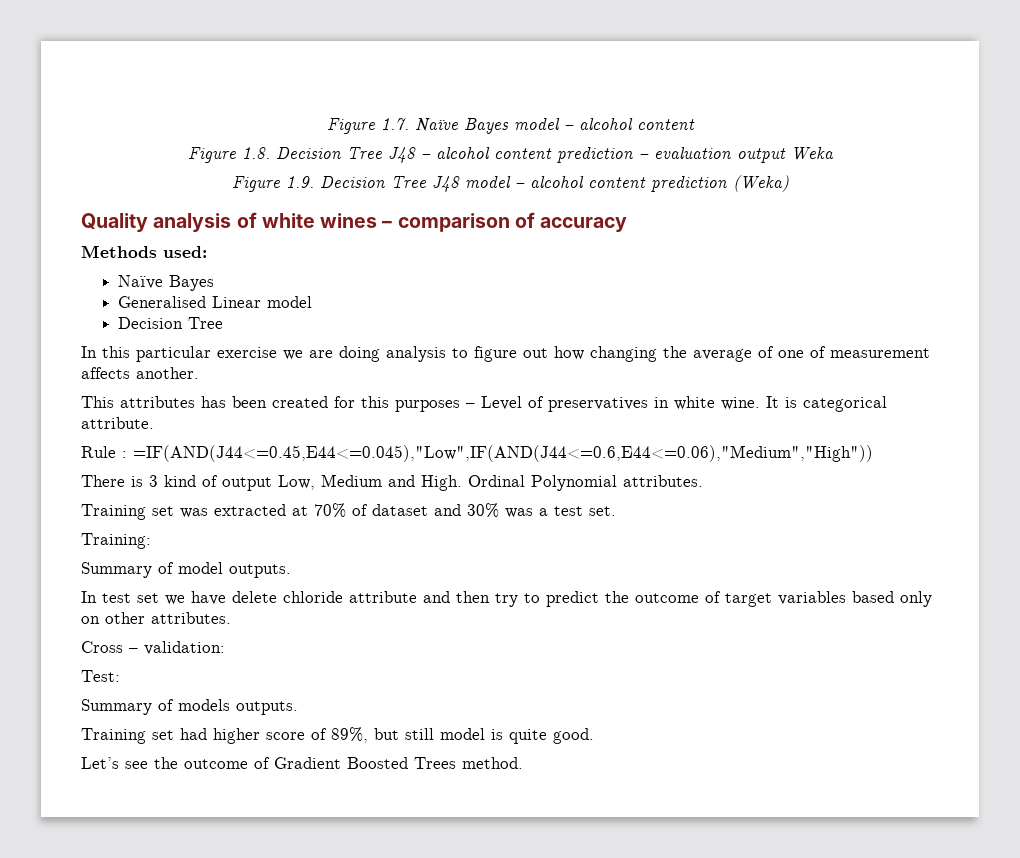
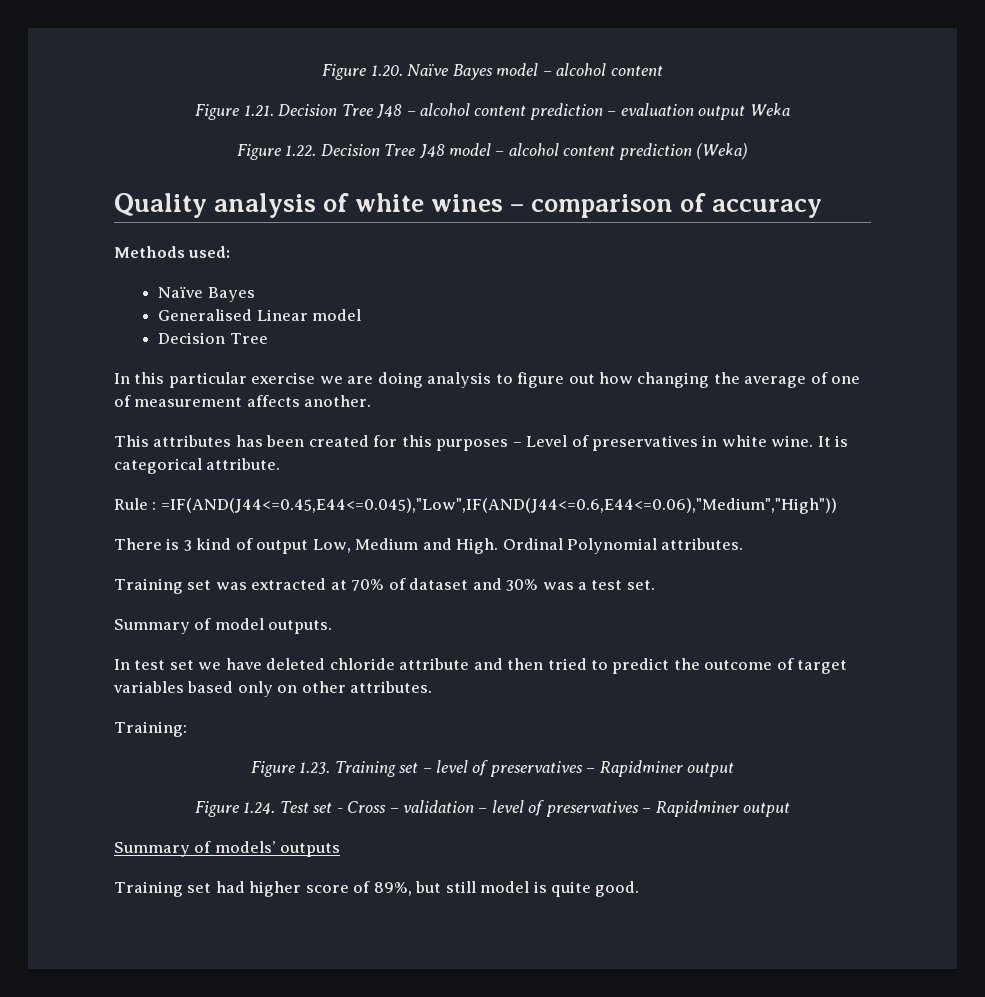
[326,118,409,134] Figure 1.7. -> [322,64,403,80] Figure 1.20.
[241,147,270,159] 1.8. -> [243,105,274,116] 1.21.
[285,176,314,188] 1.9. -> [285,145,317,156] 1.22.
[81,533,151,549] // Training: -> (655, 585) none
[232,591,277,603] delete -> [266,658,326,670] deleted
[495,593,518,607] try -> [547,658,587,670] tried
[81,641,225,655] [81,670,120,682] [81,699,298,715] Cross – validation: // Test: // Summary of models outputs. -> [114,721,187,737] [250,760,735,777] [194,800,791,817] [114,841,341,857] Training: // Figure 1.23. Training set – level of preservatives – Rapidminer output // Figure 1.24. Test set - Cross – validation – level of preservatives – Rapidminer output // Summary of models’ outputs
[81,757,523,769] // Let’s see the outcome of Gradient Boosted Trees method. -> (640, 889) none

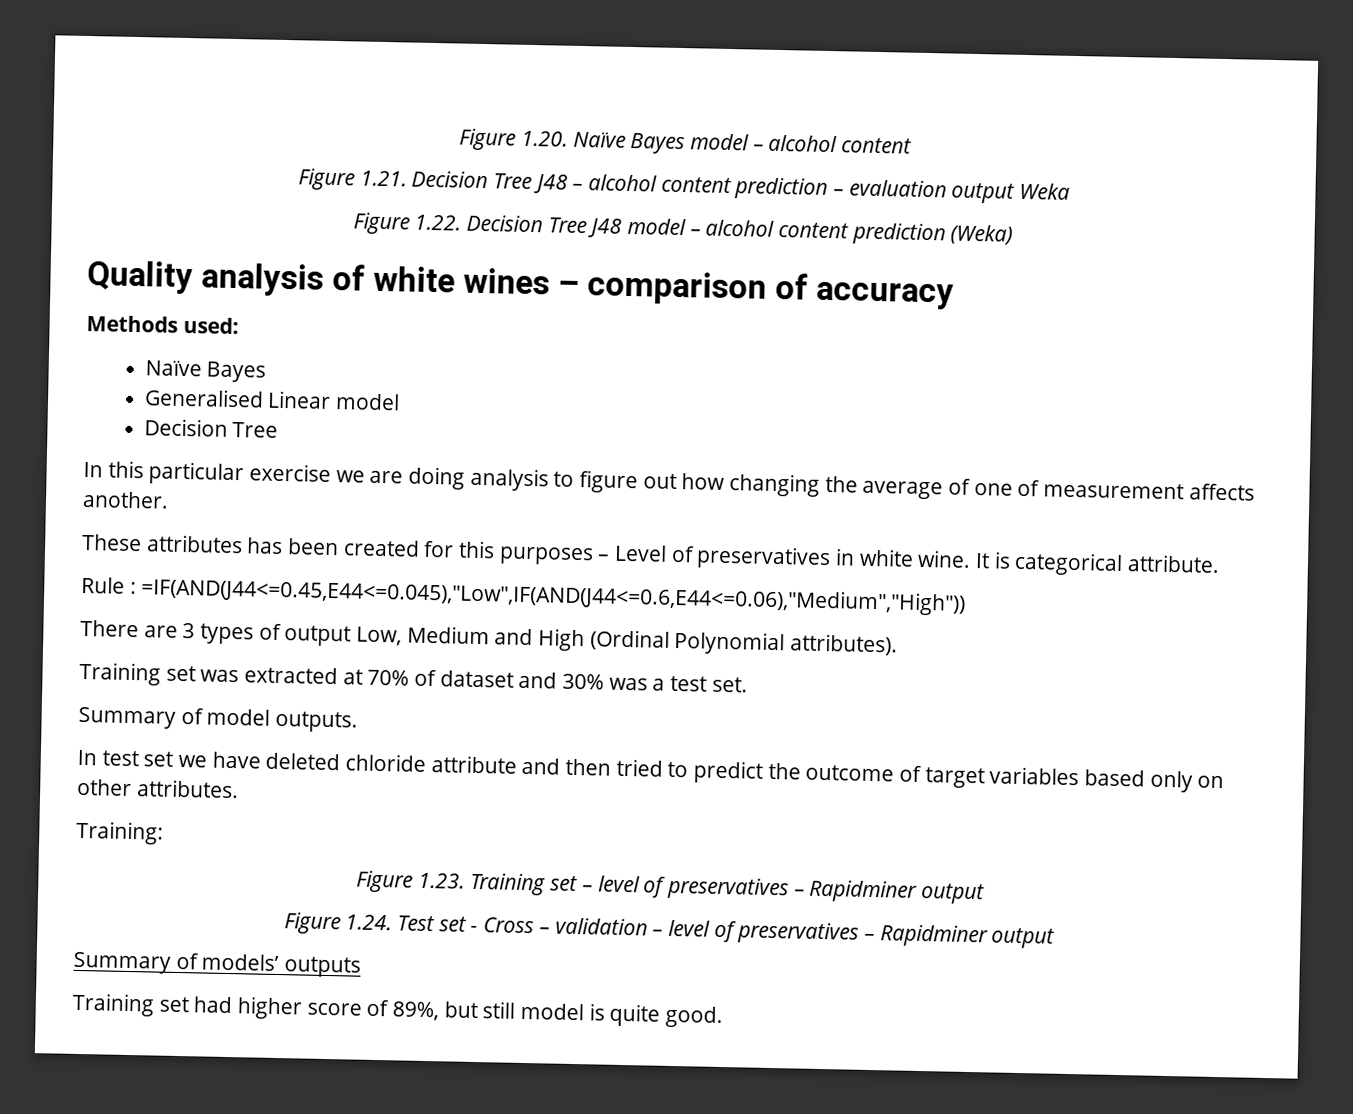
[114,435,149,447] This -> [82,533,142,552] These
[166,538,232,551] is 3 kind -> [143,623,255,645] are 3 types
[456,538,744,554] High. Ordinal Polynomial attributes. -> [538,628,899,656] High (Ordinal Polynomial attributes).

